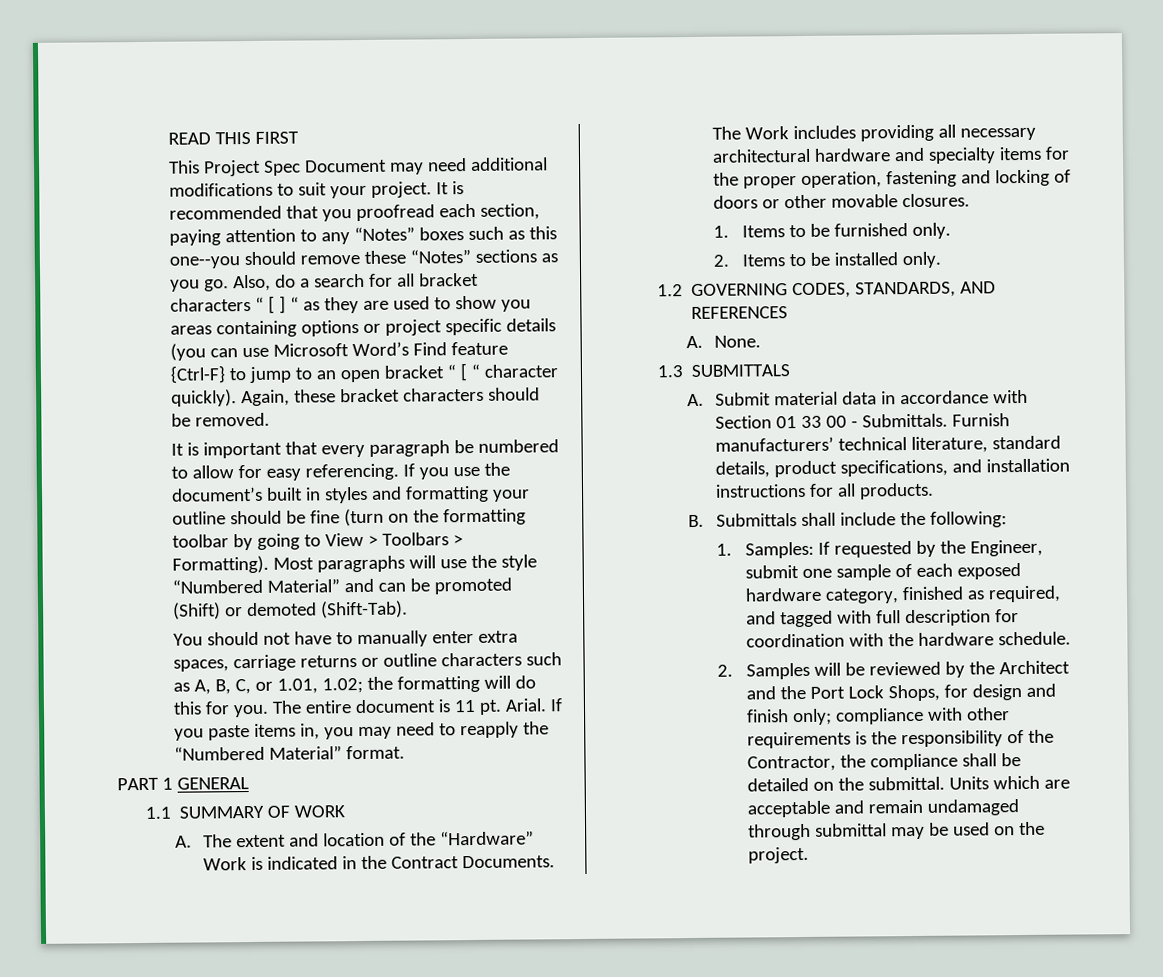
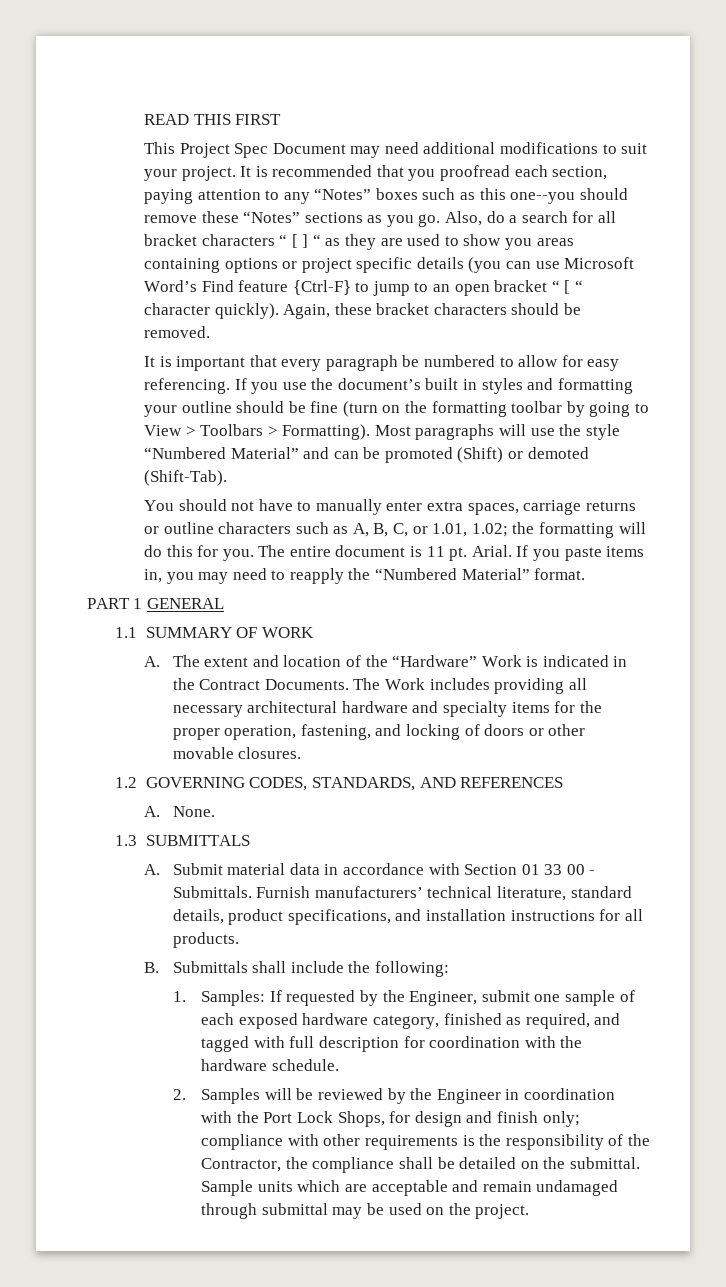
[886,170,958,188] fastening -> [300,724,371,740] fastening,
[713,222,951,239] [713,251,942,269] // 1. Items to be furnished only. // 2. Items to be installed only. -> (302, 753) none
[998,660,1070,675] [746,686,777,700] Architect and -> [436,1088,615,1104] [201,1111,233,1123] Engineer in coordination with
[948,776,989,790] Units -> [201,1180,293,1196] Sample units

